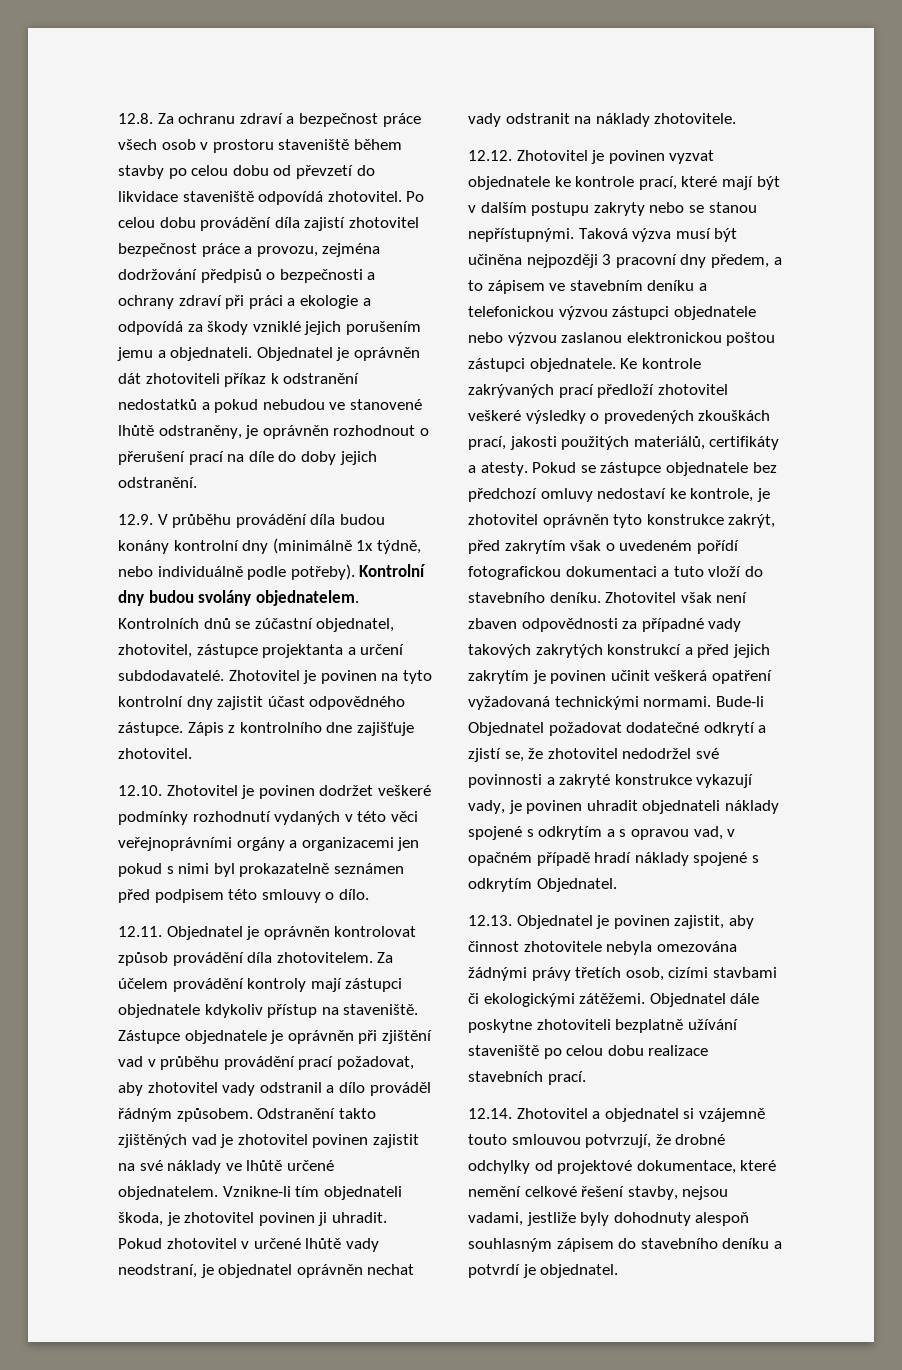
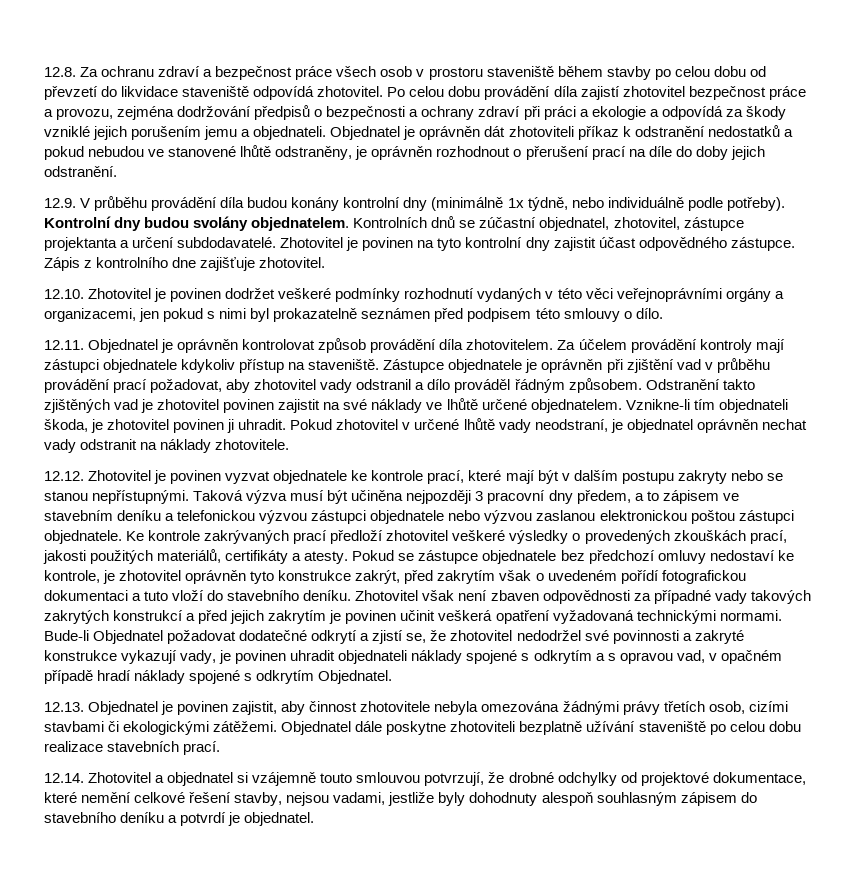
[301,837,394,851] organizacemi -> [44,308,136,322] organizacemi,

